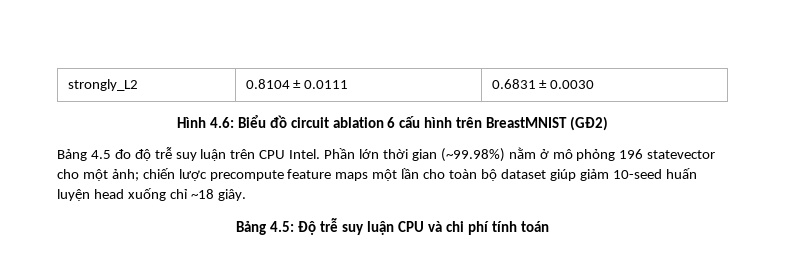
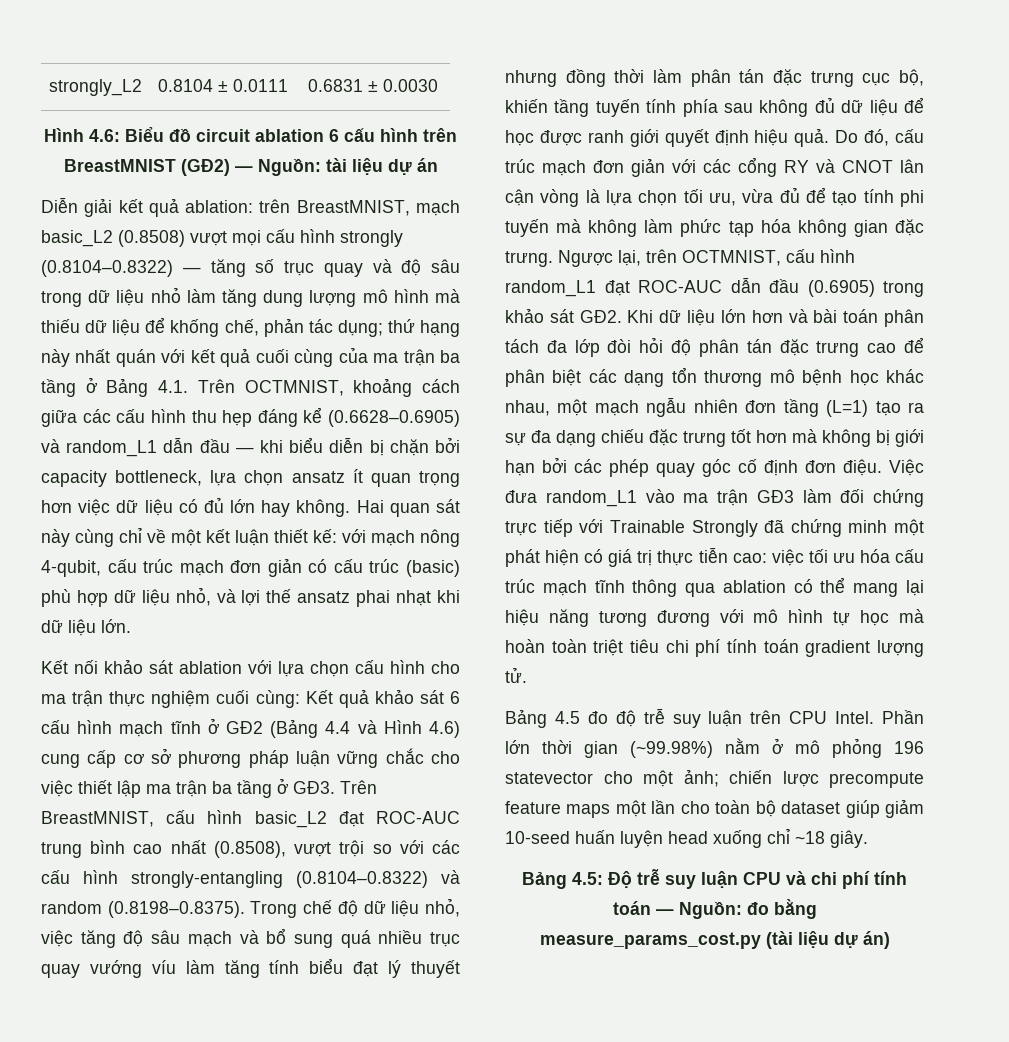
(609, 123) none -> [234,158,438,176] [41,197,460,217] [41,229,403,247] [41,259,460,277] [41,287,460,307] [41,317,461,337] [41,347,460,367] [41,377,460,397] [41,407,460,427] [41,437,460,457] [41,469,461,487] [41,497,461,517] [41,527,460,547] [41,558,460,577] [41,587,461,607] [41,619,131,636] [41,659,460,677] [41,689,461,708] [41,718,460,738] [41,748,460,768] [41,778,377,798] [41,810,460,828] [41,840,461,858] [41,870,460,888] [41,898,461,918] [41,928,460,948] [41,958,461,978] [505,69,924,87] [505,97,924,117] [505,128,924,147] [505,157,924,177] [505,187,924,207] [505,219,924,237] [505,249,855,267] [505,277,924,297] [505,308,924,327] [505,337,924,357] [505,367,924,387] [505,397,925,417] [505,429,924,447] [505,457,924,477] [505,489,924,507] [505,519,924,537] [505,547,924,567] [505,577,924,597] [505,609,925,627] [505,639,924,657] [505,667,527,683] — Nguồn: tài liệu dự án // Diễn giải kết quả ablation: trên BreastMNIST, mạch basic_L2 (0.8508) vượt mọi cấu hình strongly (0.8104–0.8322) — tăng số trục quay và độ sâu trong dữ liệu nhỏ làm tăng dung lượng mô hình mà thiếu dữ liệu để khống chế, phản tác dụng; thứ hạng này nhất quán với kết quả cuối cùng của ma trận ba tầng ở Bảng 4.1. Trên OCTMNIST, khoảng cách giữa các cấu hình thu hẹp đáng kể (0.6628–0.6905) và random_L1 dẫn đầu — khi biểu diễn bị chặn bởi capacity bottleneck, lựa chọn ansatz ít quan trọng hơn việc dữ liệu có đủ lớn hay không. Hai quan sát này cùng chỉ về một kết luận thiết kế: với mạch nông 4-qubit, cấu trúc mạch đơn giản có cấu trúc (basic) phù hợp dữ liệu nhỏ, và lợi thế ansatz phai nhạt khi dữ liệu lớn. // Kết nối khảo sát ablation với lựa chọn cấu hình cho ma trận thực nghiệm cuối cùng: Kết quả khảo sát 6 cấu hình mạch tĩnh ở GĐ2 (Bảng 4.4 và Hình 4.6) cung cấp cơ sở phương pháp luận vững chắc cho việc thiết lập ma trận ba tầng ở GĐ3. Trên BreastMNIST, cấu hình basic_L2 đạt ROC-AUC trung bình cao nhất (0.8508), vượt trội so với các cấu hình strongly-entangling (0.8104–0.8322) và random (0.8198–0.8375). Trong chế độ dữ liệu nhỏ, việc tăng độ sâu mạch và bổ sung quá nhiều trục quay vướng víu làm tăng tính biểu đạt lý thuyết nhưng đồng thời làm phân tán đặc trưng cục bộ, khiến tầng tuyến tính phía sau không đủ dữ liệu để học được ranh giới quyết định hiệu quả. Do đó, cấu trúc mạch đơn giản với các cổng RY và CNOT lân cận vòng là lựa chọn tối ưu, vừa đủ để tạo tính phi tuyến mà không làm phức tạp hóa không gian đặc trưng. Ngược lại, trên OCTMNIST, cấu hình random_L1 đạt ROC-AUC dẫn đầu (0.6905) trong khảo sát GĐ2. Khi dữ liệu lớn hơn và bài toán phân tách đa lớp đòi hỏi độ phân tán đặc trưng cao để phân biệt các dạng tổn thương mô bệnh học khác nhau, một mạch ngẫu nhiên đơn tầng (L=1) tạo ra sự đa dạng chiếu đặc trưng tốt hơn mà không bị giới hạn bởi các phép quay góc cố định đơn điệu. Việc đưa random_L1 vào ma trận GĐ3 làm đối chứng trực tiếp với Trainable Strongly đã chứng minh một phát hiện có giá trị thực tiễn cao: việc tối ưu hóa cấu trúc mạch tĩnh thông qua ablation có thể mang lại hiệu năng tương đương với mô hình tự học mà hoàn toàn triệt tiêu chi phí tính toán gradient lượng tử.
(549, 226) none -> [655,899,817,919] [539,931,890,949] — Nguồn: đo bằng measure_params_cost.py (tài liệu dự án)

